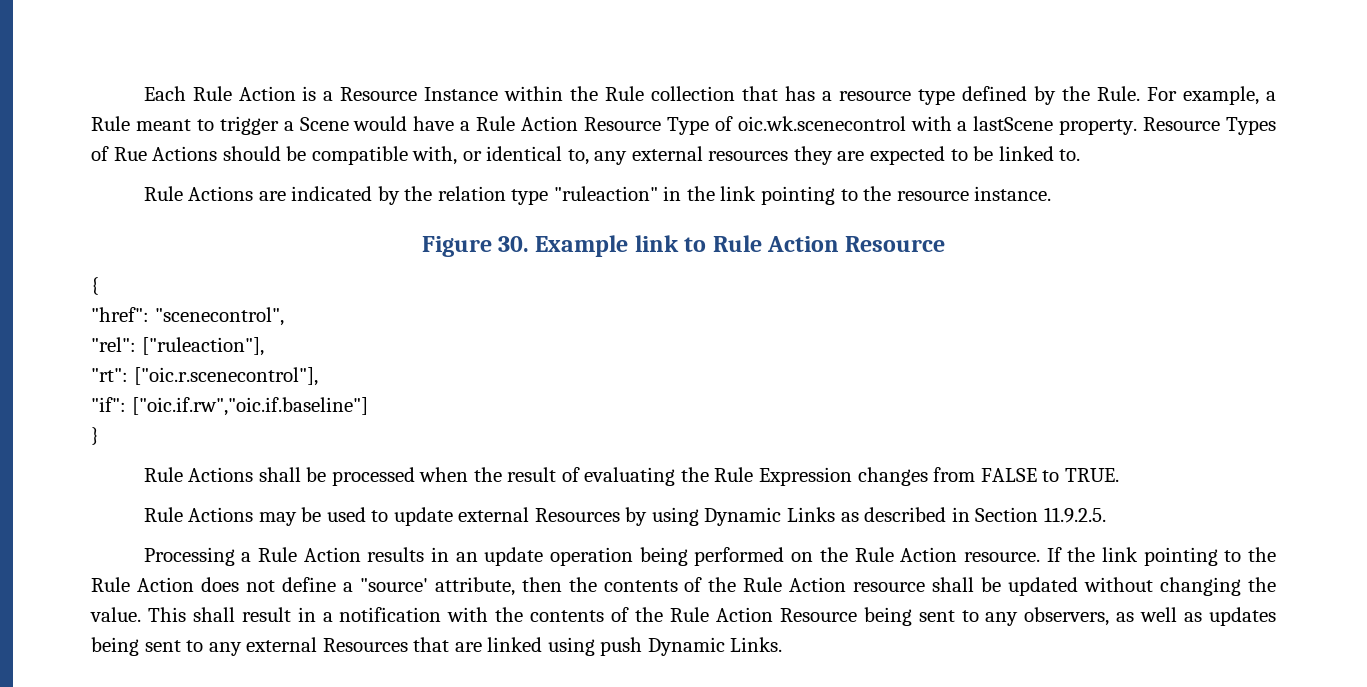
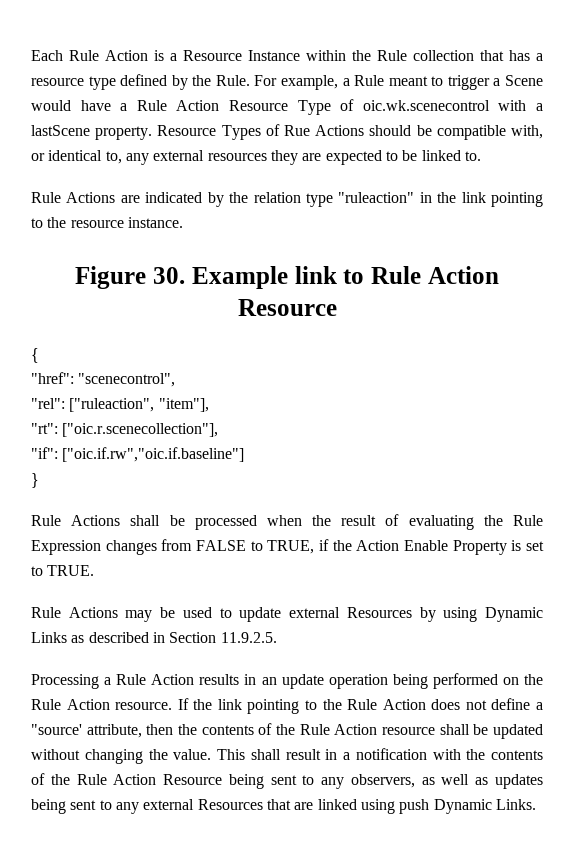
[141,337,264,356] ["ruleaction"], -> [69,398,209,412] ["ruleaction", "item"],
[133,367,318,386] ["oic.r.scenecontrol"], -> [62,423,219,437] ["oic.r.scenecollection"],
(1060, 476) none -> [267,539,544,555] [31,566,43,576] TRUE, if the Action Enable Property is set to

